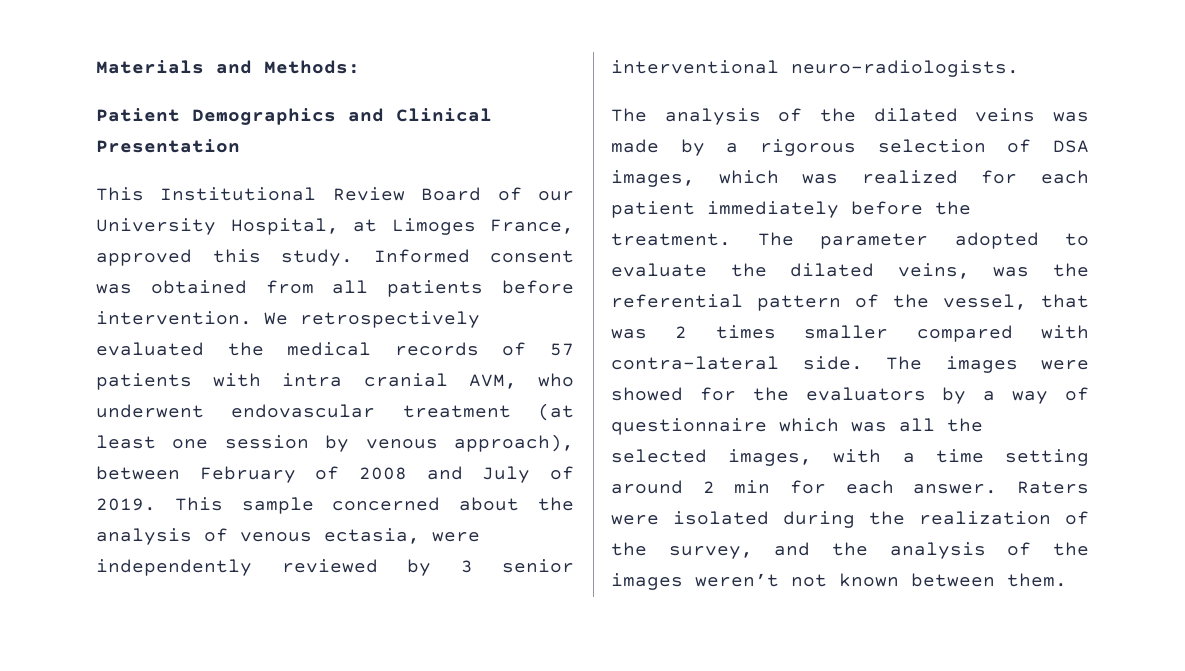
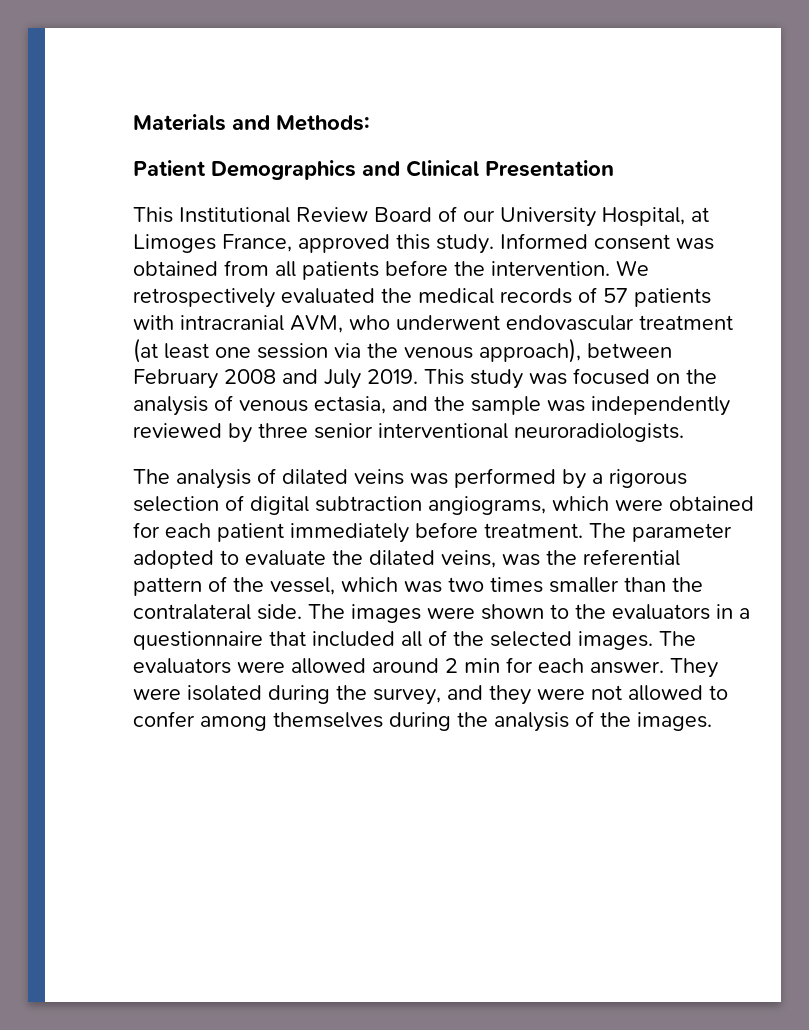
(574, 287) none -> [454,261,485,276] the
[282,373,448,387] intra cranial -> [180,315,284,331] intracranial
[325,435,350,452] by -> [334,343,398,358] via the
[315,466,340,480] of -> (218, 379) none
[550,466,574,480] of -> (361, 379) none
[241,497,520,514] sample concerned about -> [470,368,680,389] study was focused on
[432,532,480,542] were -> [392,396,585,415] and the sample was
[460,560,473,573] 3 -> [258,423,308,438] three
[791,60,1019,77] neuro-radiologists. -> [514,423,684,442] neuroradiologists.
[820,108,856,122] the -> (276, 476) none
[611,139,659,153] made -> [454,468,556,488] performed
[1053,140,1089,153] [611,170,958,187] DSA images, which was realized -> [250,496,754,515] digital subtraction angiograms, which were obtained
[935,201,971,215] the -> (478, 530) none
[1041,294,1089,308] [611,325,1089,342] [611,356,1089,373] [611,387,1089,404] [611,418,983,435] [611,449,1089,466] that was 2 times smaller compared with contra-lateral side. The images were showed for the evaluators by a way of questionnaire which was all the selected images, with a time setting -> [341,577,703,593] [133,604,750,623] [133,630,696,650] [133,658,366,674] which was two times smaller than the contralateral side. The images were shown to the evaluators in a questionnaire that included all of the selected images. The evaluators were allowed
[1017,481,1089,494] Raters -> [670,658,718,678] They
[919,511,1089,525] [611,542,1089,559] [611,573,1067,590] realization of the survey, and the analysis of the images weren’t not known between them. -> [373,685,728,705] [133,711,712,732] survey, and they were not allowed to confer among themselves during the analysis of the images.

